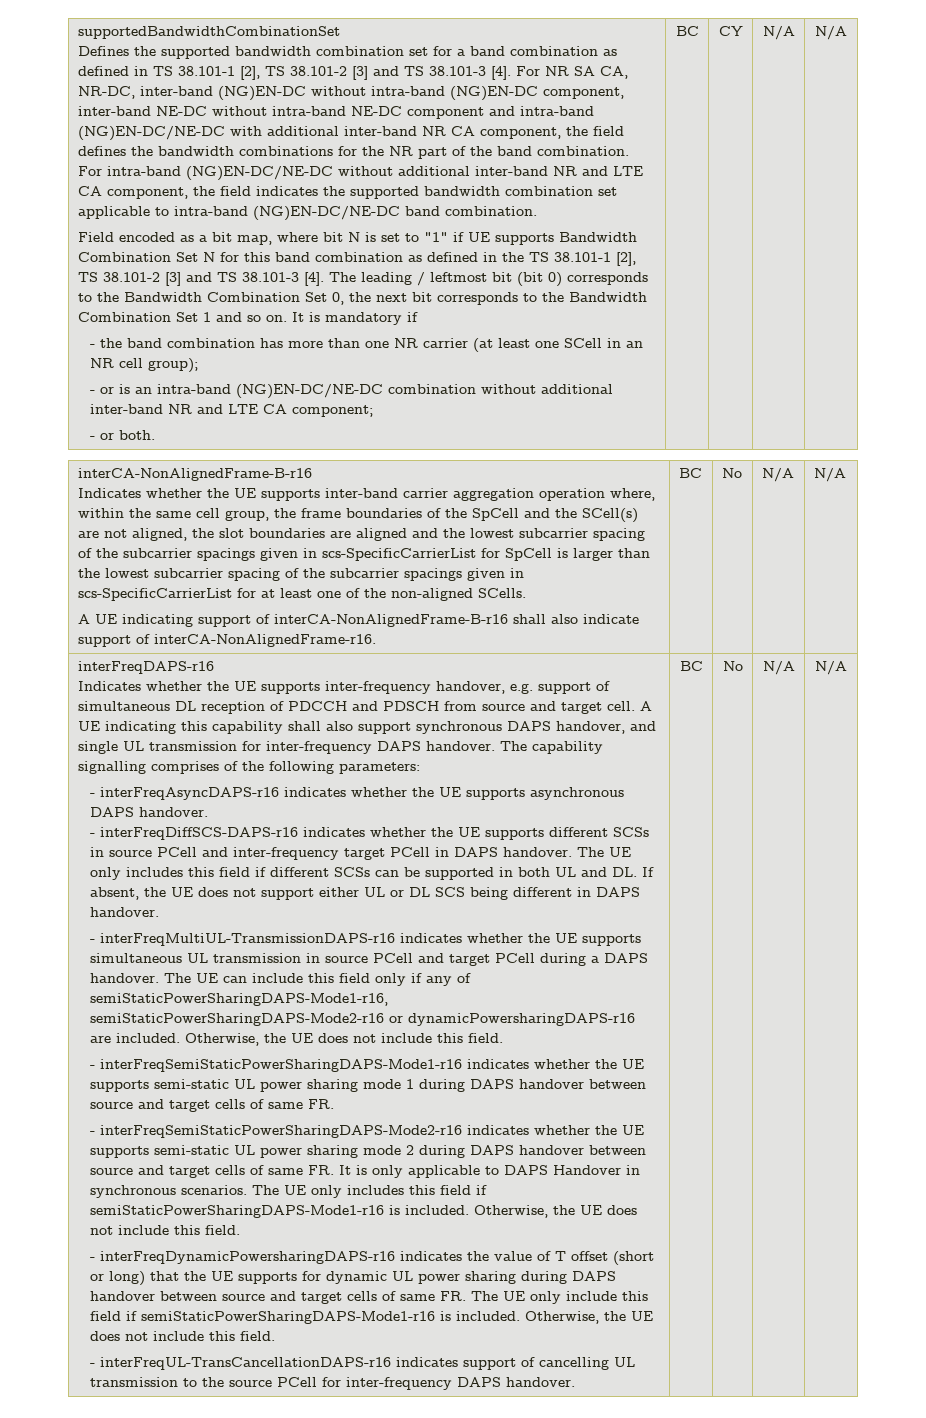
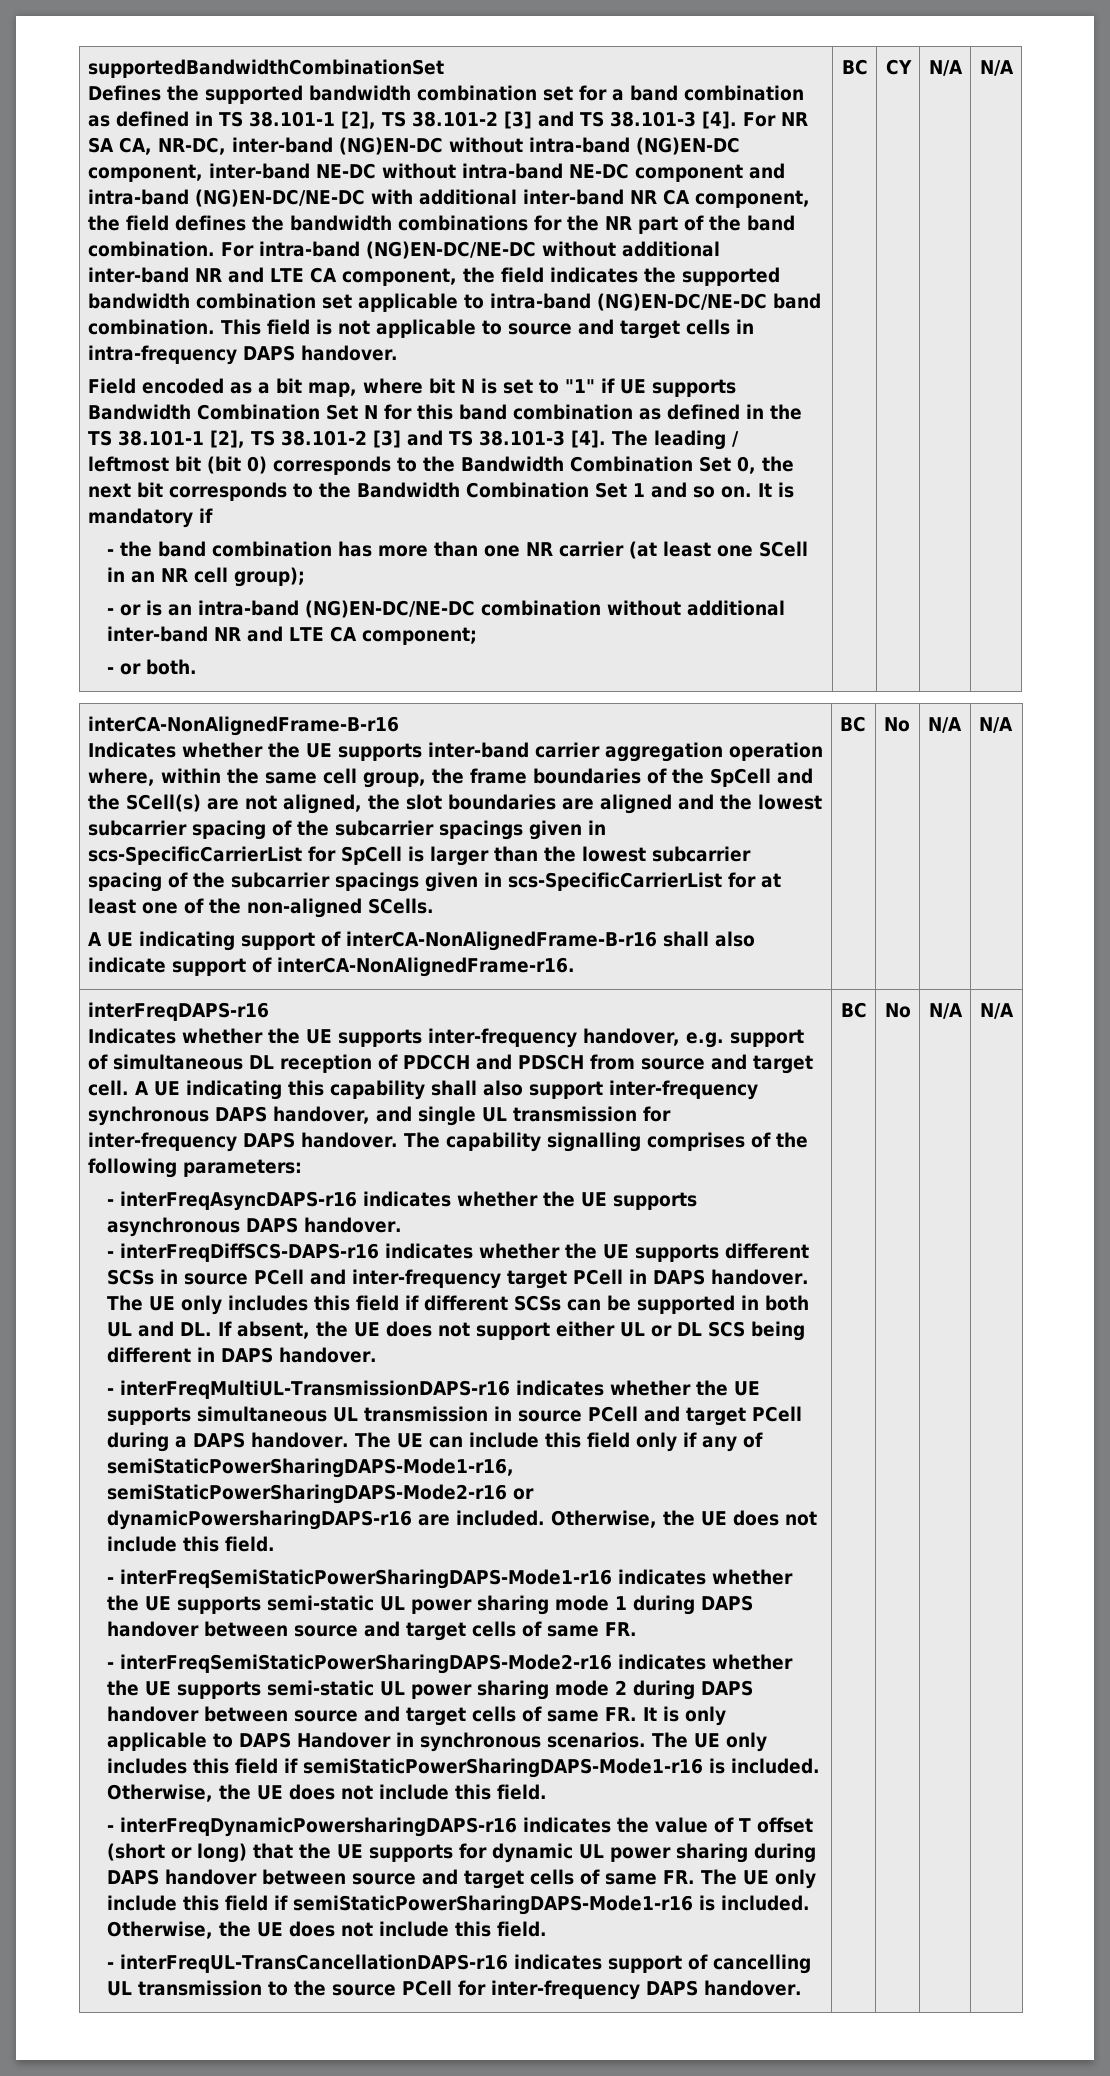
(537, 211) none -> [220,319,754,339] [87,345,399,365] This field is not applicable to source and target cells in intra-frequency DAPS handover.
(411, 728) none -> [608,1080,758,1100] inter-frequency

